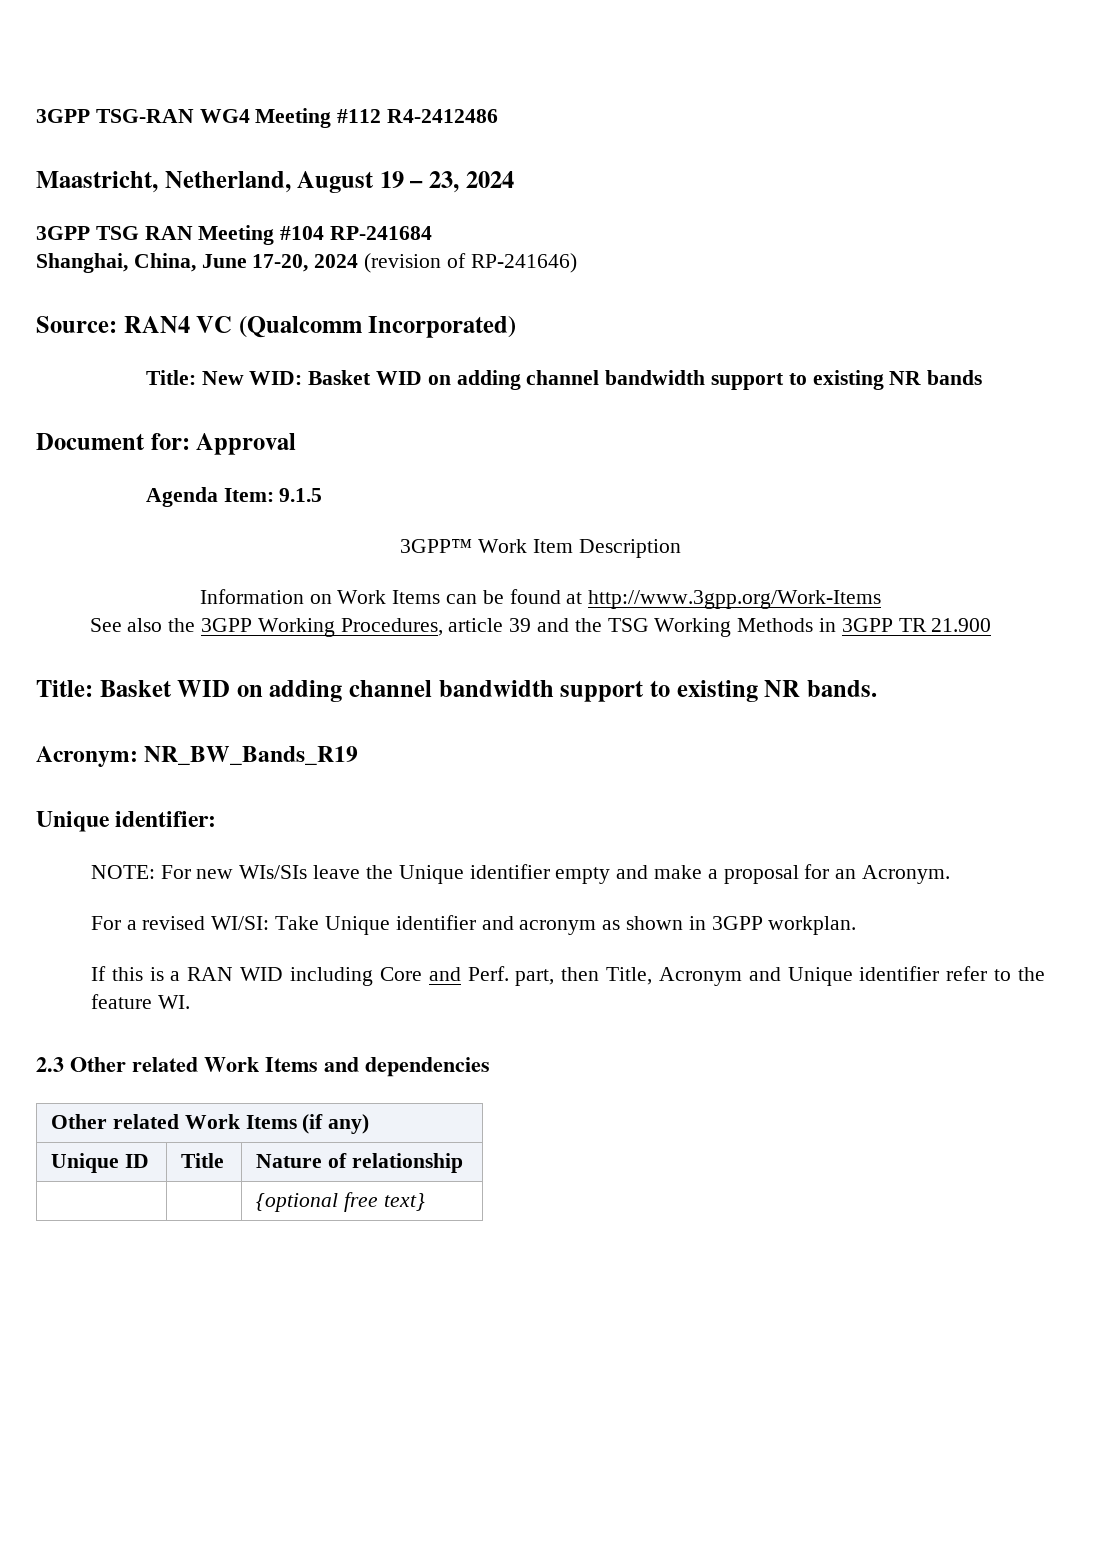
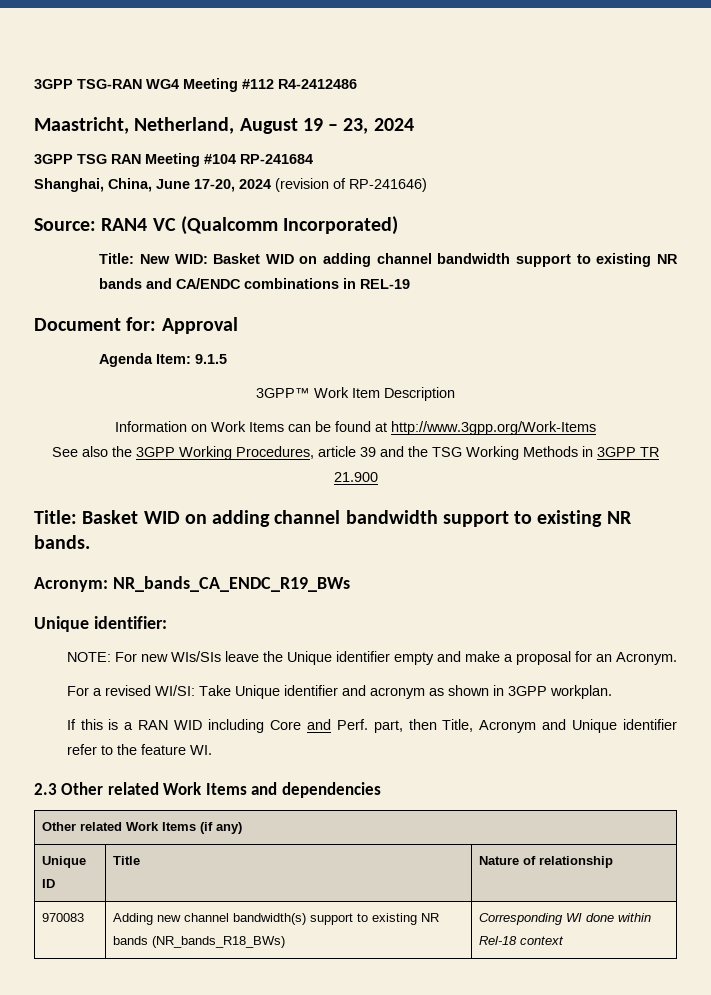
(983, 377) none -> [146,278,411,289] and CA/ENDC combinations in REL-19
[144,746,359,765] NR_BW_Bands_R19 -> [112,576,350,592] NR_bands_CA_ENDC_R19_BWs
[256,1192,425,1212] | | {optional free text} -> [42,913,85,922] [113,913,440,925] [113,936,286,948] [479,913,652,925] [479,936,565,945] 970083 | Adding new channel bandwidth(s) support to existing NR bands (NR_bands_R18_BWs) | Corresponding WI done within Rel-18 context

